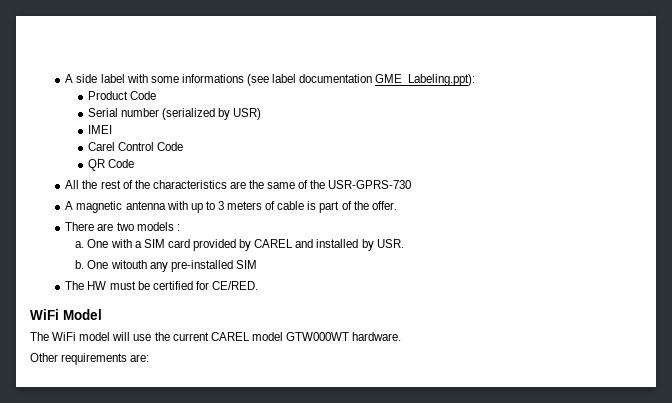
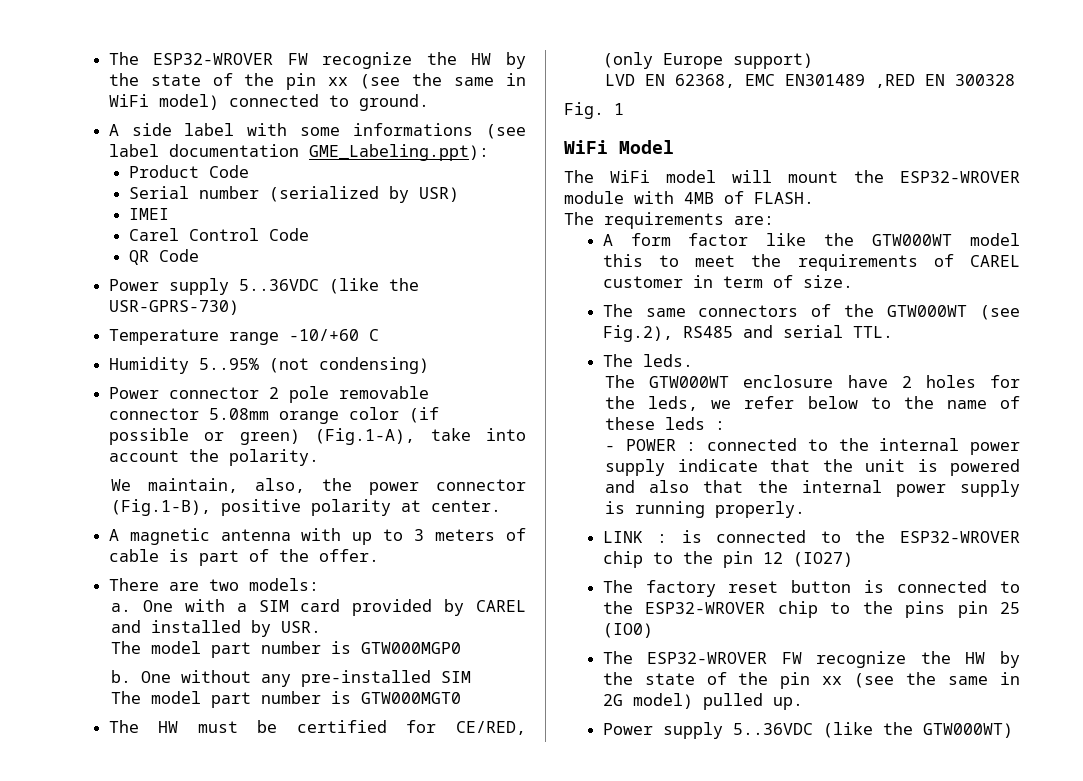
(65, 78) none -> [108,52,526,69] [108,73,526,90] [108,94,429,111] The ESP32-WROVER FW recognize the HW by the state of the pin xx (see the same in WiFi model) connected to ground. //
[65,180,412,189] All the rest of the characteristics are the same of the USR-GPRS-730 -> [108,278,419,295] [108,300,239,315] [108,329,379,345] [108,357,429,374] [108,386,429,403] [108,407,439,424] [108,428,526,445] [108,449,319,466] [111,478,526,495] [111,499,502,516] Power supply 5..36VDC (like the USR-GPRS-730) // Temperature range -10/+60 C // Humidity 5..95% (not condensing) // Power connector 2 pole removable connector 5.08mm orange color (if possible or green) (Fig.1-A), take into account the polarity. // We maintain, also, the power connector (Fig.1-B), positive polarity at center.
[136,222,180,231] models : -> [248,578,319,591] models:
(404, 243) none -> [111,641,462,658] // The model part number is GTW000MGP0
[110,260,147,269] witouth -> [181,670,252,683] without
(257, 264) none -> [111,691,462,708] // The model part number is GTW000MGT0
[211,281,258,290] CE/RED. -> [456,721,526,735] [602,52,813,69] [605,74,1016,88] [564,102,624,119] CE/RED, (only Europe support) // LVD EN 62368, EMC EN301489 ,RED EN 300328 // Fig. 1
[133,332,402,341] [30,353,150,365] use the current CAREL model GTW000WT hardware. // Other requirements are: -> [788,170,1020,183] [564,191,814,204] [564,212,774,229] [602,233,1020,246] [602,254,1020,271] [602,275,853,288] [602,304,1020,320] [602,325,893,342] [602,354,693,367] [605,375,1020,388] [605,396,1020,411] [605,417,726,430] [605,438,1020,455] [605,459,1020,476] [605,480,1020,497] [605,501,806,518] [602,530,1020,543] [602,551,853,568] [602,580,1020,597] [602,601,1020,618] [602,623,653,638] [602,651,1020,668] [602,672,1020,689] [602,693,803,710] [602,722,1013,739] mount the ESP32-WROVER module with 4MB of FLASH. // The requirements are: // A form factor like the GTW000WT model this to meet the requirements of CAREL customer in term of size. // The same connectors of the GTW000WT (see Fig.2), RS485 and serial TTL. // The leds. // The GTW000WT enclosure have 2 holes for the leds, we refer below to the name of these leds : // - POWER : connected to the internal power supply indicate that the unit is powered and also that the internal power supply is running properly. // LINK : is connected to the ESP32-WROVER chip to the pin 12 (IO27) // The factory reset button is connected to the ESP32-WROVER chip to the pins pin 25 (IO0) // The ESP32-WROVER FW recognize the HW by the state of the pin xx (see the same in 2G model) pulled up. // Power supply 5..36VDC (like the GTW000WT)

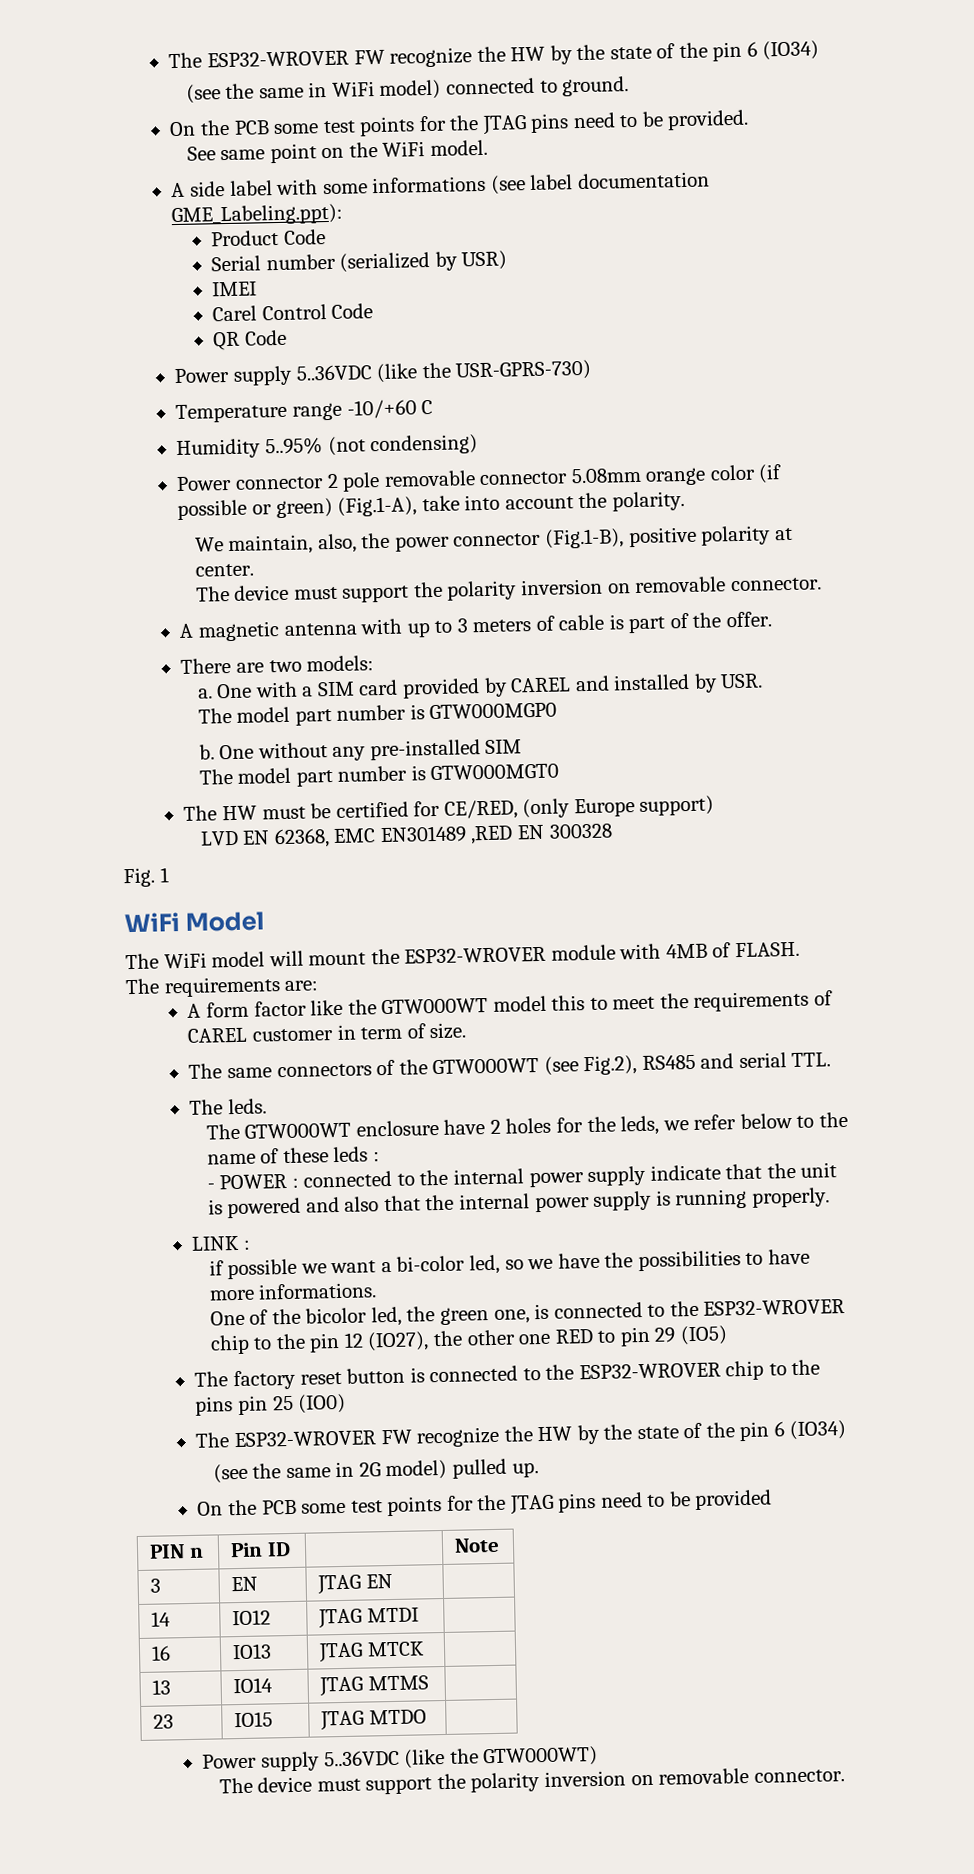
[328,77,349,86] xx -> [746,40,820,61] 6 (IO34) //
(429, 102) none -> [169,109,750,137] [186,139,488,164] // On the PCB some test points for the JTAG pins need to be provided. // See same point on the WiFi model.
(502, 506) none -> [195,576,822,603] // The device must support the polarity inversion on removable connector.
(668, 538) none -> [208,1248,810,1280] [208,1282,378,1301] [209,1306,530,1327] // if possible we want a bi-color led, so we have the possibilities to have more informations. // One of the bicolor led, the green one,
[792,552,853,567] (IO27) -> [367,1325,728,1352] (IO27), the other one RED to pin 29 (IO5)
[822,676,843,685] xx -> [773,1420,847,1441] 6 (IO34) //
(803, 703) none -> [197,1489,773,1517] [149,1544,204,1559] [230,1542,291,1558] [454,1537,501,1553] [150,1578,162,1593] [231,1576,259,1592] [317,1573,393,1595] [151,1611,172,1627] [232,1609,272,1626] [318,1607,419,1629] [151,1645,172,1661] [232,1643,273,1660] [318,1641,425,1663] [152,1679,172,1695] [233,1677,274,1694] [319,1675,429,1697] [153,1714,175,1729] [234,1711,274,1728] [320,1709,427,1731] // On the PCB some test points for the JTAG pins need to be provided // PIN n | Pin ID | | Note // 3 | EN | JTAG EN | // 14 | IO12 | JTAG MTDI | // 16 | IO13 | JTAG MTCK | // 13 | IO14 | JTAG MTMS | // 23 | IO15 | JTAG MTDO |
(1013, 730) none -> [218,1767,845,1795] // The device must support the polarity inversion on removable connector.

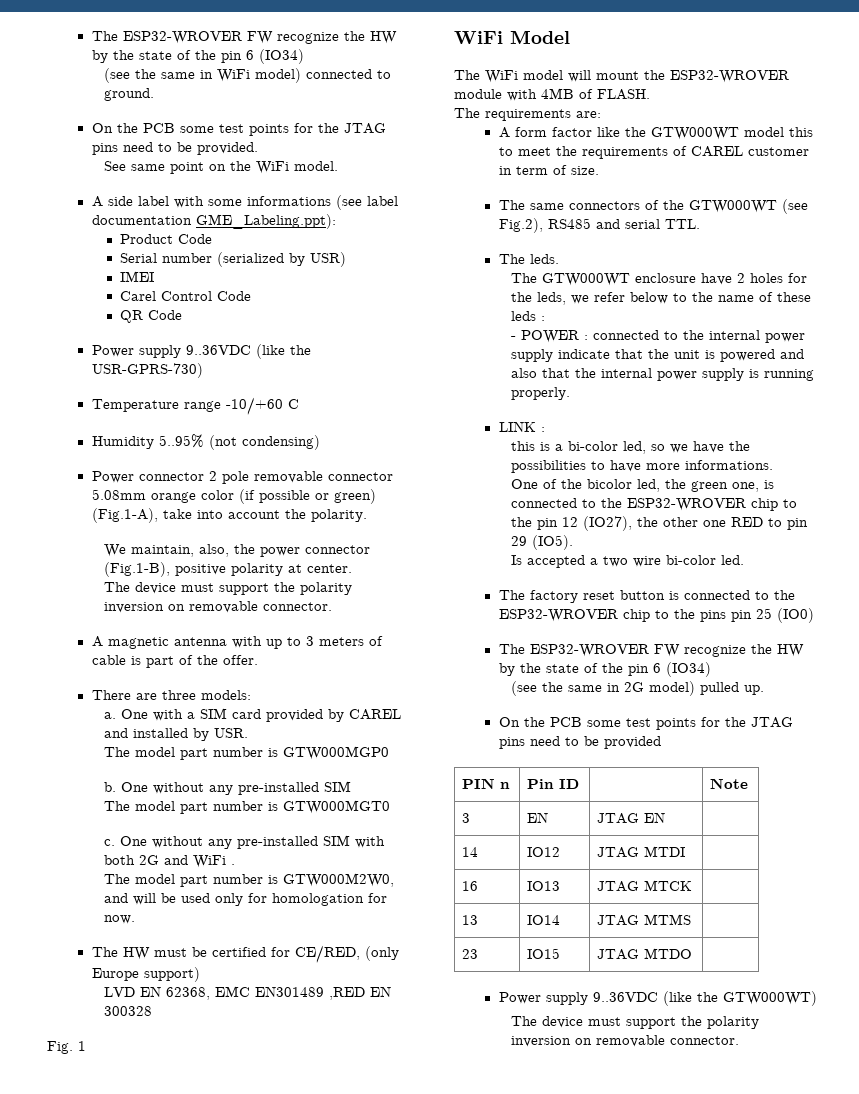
[295,364,372,381] 5..36VDC -> [185,345,251,355] 9..36VDC
[268,659,302,673] two -> [161,690,196,700] three
(560, 772) none -> [103,835,385,849] [103,855,235,868] [103,873,394,887] [103,893,387,906] [103,915,135,924] // c. One without any pre-installed SIM with both 2G and WiFi . // The model part number is GTW000M2W0, and will be used only for homologation for now.
[208,1258,377,1280] if possible we want -> [510,441,550,451] this is
[679,1325,728,1346] (IO5) -> [531,535,573,550] [510,555,744,568] (IO5). // Is accepted a two wire bi-color led.
[323,1749,400,1767] 5..36VDC -> [592,992,658,1002] 9..36VDC

